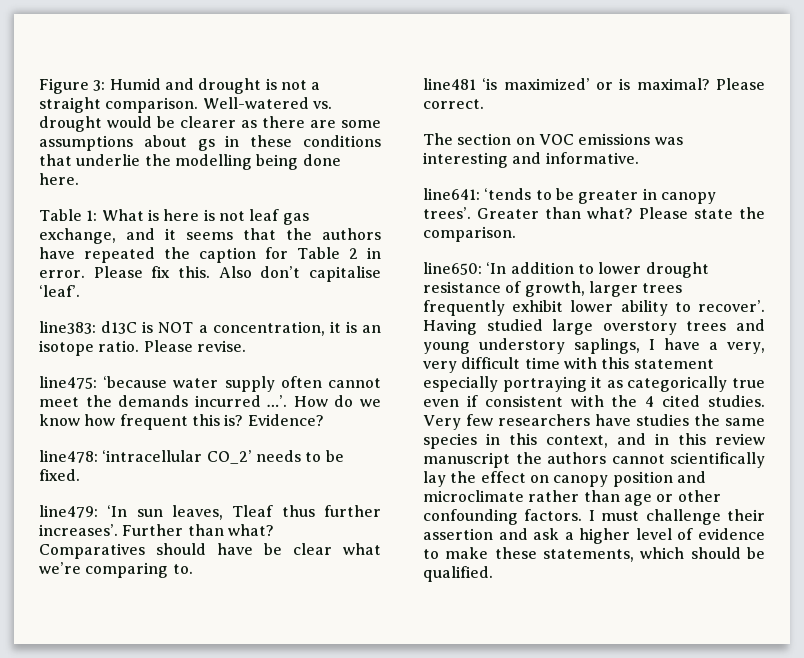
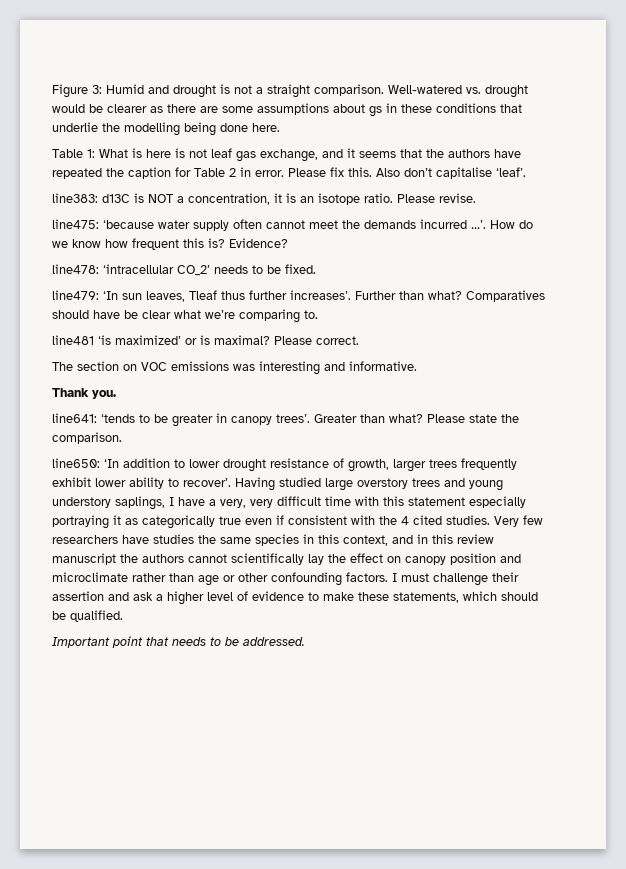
(639, 158) none -> [52,388,116,399] // Thank you.
(493, 574) none -> [52,636,305,648] // Important point that needs to be addressed.

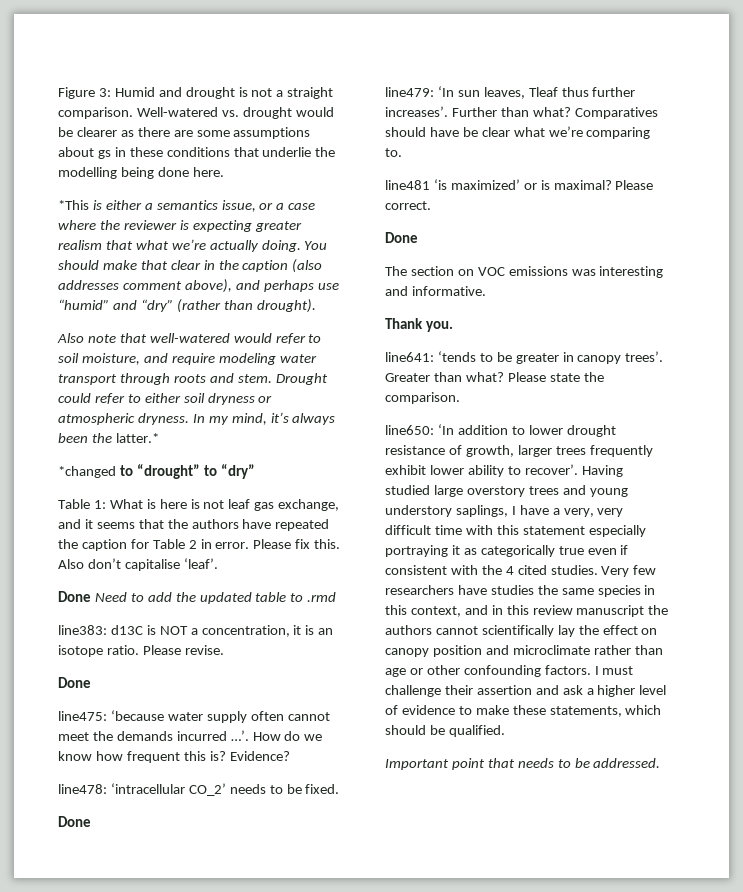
(280, 127) none -> [58,200,316,212] [58,220,302,232] [58,239,328,252] [58,259,323,273] [58,279,339,293] [58,299,316,313] [57,333,322,344] [58,353,317,365] [58,373,328,385] [58,393,273,405] [58,412,336,425] [58,433,159,443] [58,464,255,479] // *This is either a semantics issue, or a case where the reviewer is expecting greater realism that what we’re actually doing. You should make that clear in the caption (also addresses comment above), and perhaps use “humid” and “dry” (rather than drought). // Also note that well-watered would refer to soil moisture, and require modeling water transport through roots and stem. Drought could refer to either soil dryness or atmospheric dryness. In my mind, it’s always been the latter.* // *changed to “drought” to “dry”
(526, 172) none -> [58,591,337,604] // Done Need to add the updated table to .rmd
(476, 198) none -> [58,677,91,688] // Done
(316, 269) none -> [58,816,91,827] // Done
(359, 340) none -> [385,232,418,243] // Done

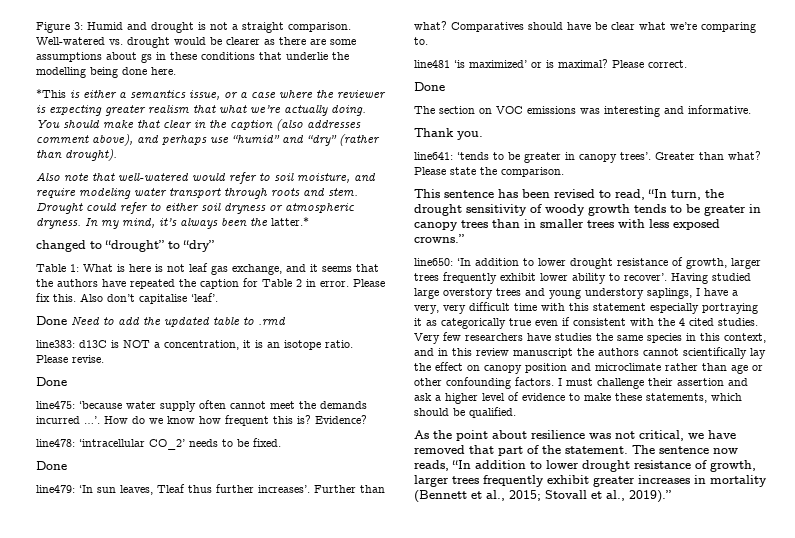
[58,466,116,478] *changed -> [36,240,86,252] changed
(460, 398) none -> [414,189,724,200] [414,204,761,216] [414,219,720,231] [414,234,464,243] // This sentence has been revised to read, “In turn, the drought sensitivity of woody growth tends to be greater in canopy trees than in smaller trees with less exposed crowns.”
[385,758,661,770] Important point that needs to be addressed. -> [414,430,736,441] [414,445,738,456] [414,460,756,472] [414,475,767,487] [414,490,671,503] As the point about resilience was not critical, we have removed that part of the statement. The sentence now reads, “In addition to lower drought resistance of growth, larger trees frequently exhibit greater increases in mortality (Bennett et al., 2015; Stovall et al., 2019).”

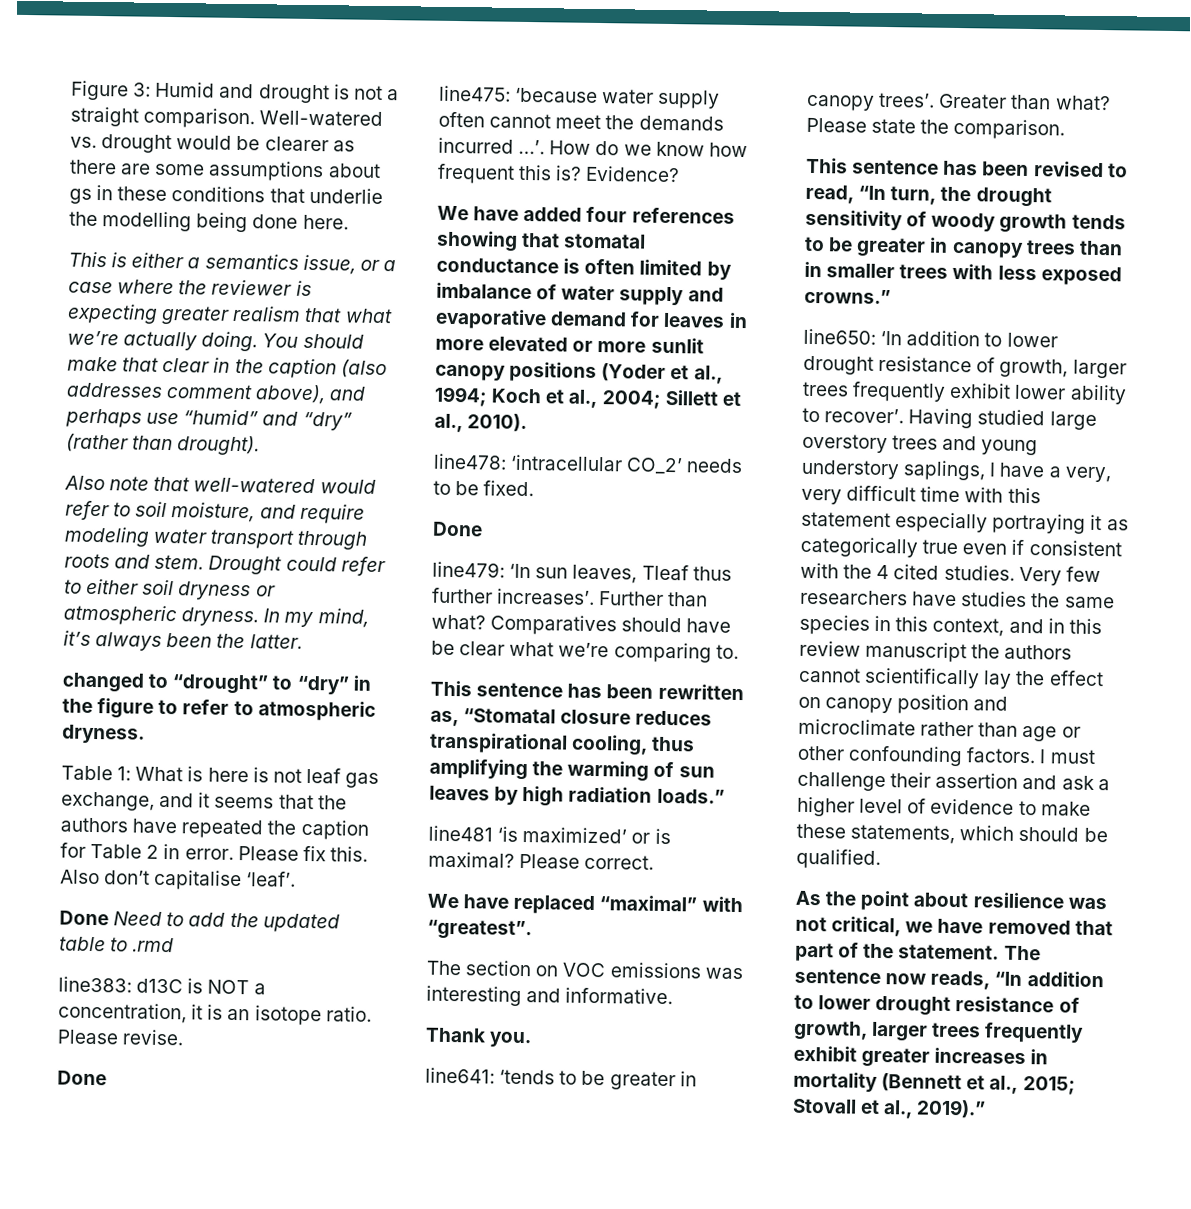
[36,89,66,98] *This -> [68,251,107,268] This
[271,217,309,226] latter.* -> [249,634,303,649] latter.
(214, 246) none -> [352,675,371,691] [62,698,376,721] [62,724,145,744] in the figure to refer to atmospheric dryness.
(367, 419) none -> [437,205,735,224] [436,230,647,252] [436,257,732,280] [436,282,724,306] [435,308,748,330] [435,336,704,354] [435,361,723,384] [434,386,741,409] [434,413,528,433] // We have added four references showing that stomatal conductance is often limited by imbalance of water supply and evaporative demand for leaves in more elevated or more sunlit canopy positions (Yoder et al., 1994; Koch et al., 2004; Sillett et al., 2010).
(428, 41) none -> [430,680,744,701] [430,708,713,727] [429,732,696,756] [429,758,715,782] [429,785,725,807] // This sentence has been rewritten as, “Stomatal closure reduces transpirational cooling, thus amplifying the warming of sun leaves by high radiation loads.”
[414,82,445,91] Done -> [427,893,743,915] [427,919,532,941] We have replaced “maximal” with “greatest”.

